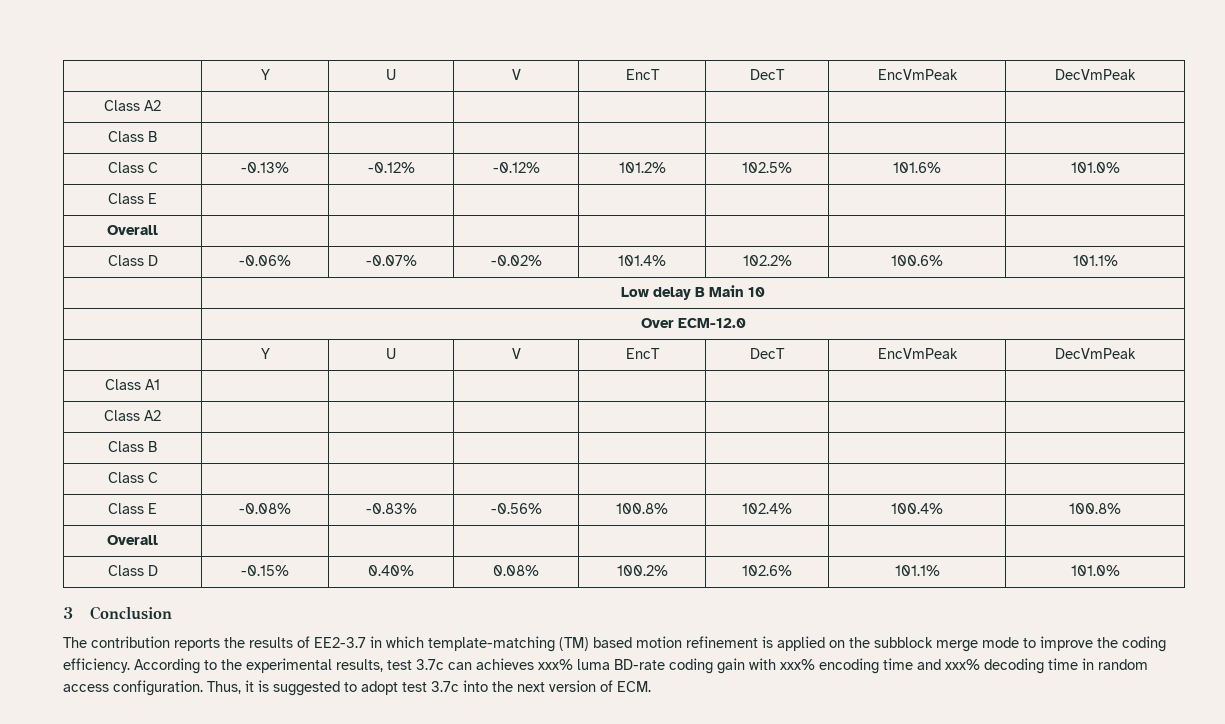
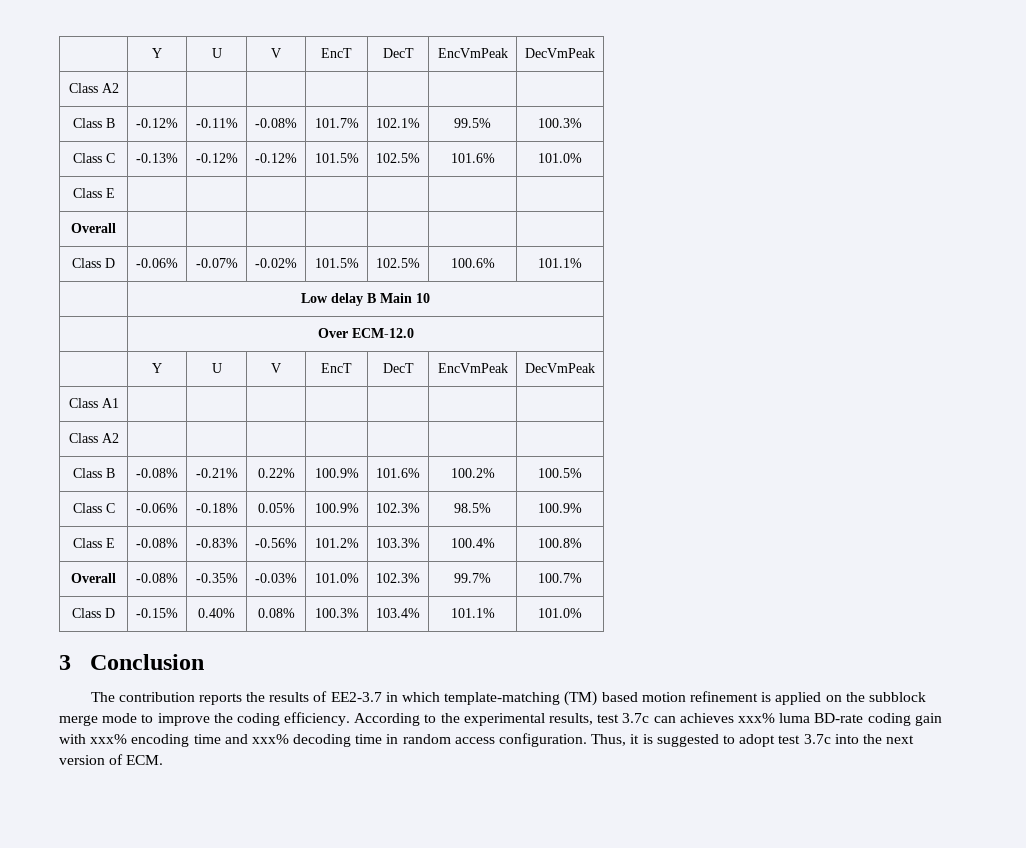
(157, 136) | | | | | | -> [136,118,178,128] [195,118,238,128] [255,118,297,128] [314,118,359,128] [375,118,420,128] [453,118,491,128] [538,118,582,128] -0.12% | -0.11% | -0.08% | 101.7% | 102.1% | 99.5% | 100.3%
[618,162,666,173] 101.2% -> [314,153,359,163] 101.5%
[618,255,666,266] [742,255,792,266] 101.4% | 102.2% -> [314,258,359,268] [375,258,420,268] 101.5% | 102.5%
[107,472,158,483] | | | | | | // Class C | | | | | | | -> [136,468,178,478] [195,468,238,478] [257,468,295,478] [314,468,359,478] [375,468,420,478] [450,468,495,478] [538,468,582,478] [72,503,115,513] [136,503,178,513] [195,503,238,513] [257,503,295,513] [314,503,359,513] [375,503,420,513] [453,503,491,513] [538,503,582,513] -0.08% | -0.21% | 0.22% | 100.9% | 101.6% | 100.2% | 100.5% // Class C | -0.06% | -0.18% | 0.05% | 100.9% | 102.3% | 98.5% | 100.9%
[616,503,668,514] [742,503,792,514] 100.8% | 102.4% -> [314,538,359,548] [375,538,420,548] 101.2% | 103.3%
(158, 540) | | | | | | -> [136,573,178,583] [195,573,238,583] [255,573,297,583] [314,573,359,583] [375,573,420,583] [453,573,491,583] [538,573,582,583] -0.08% | -0.35% | -0.03% | 101.0% | 102.3% | 99.7% | 100.7%
[616,565,668,576] [742,565,792,576] 100.2% | 102.6% -> [314,608,359,618] [375,608,420,618] 100.3% | 103.4%

